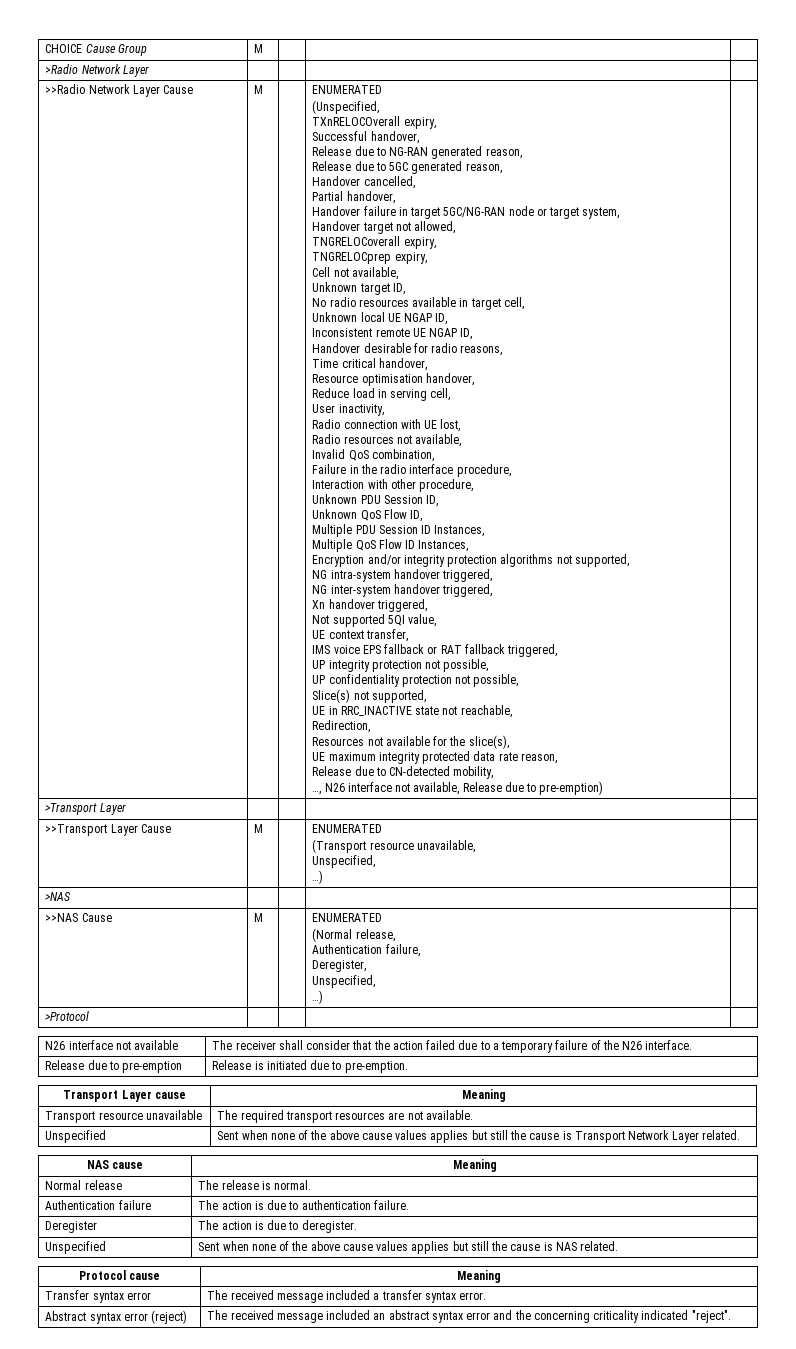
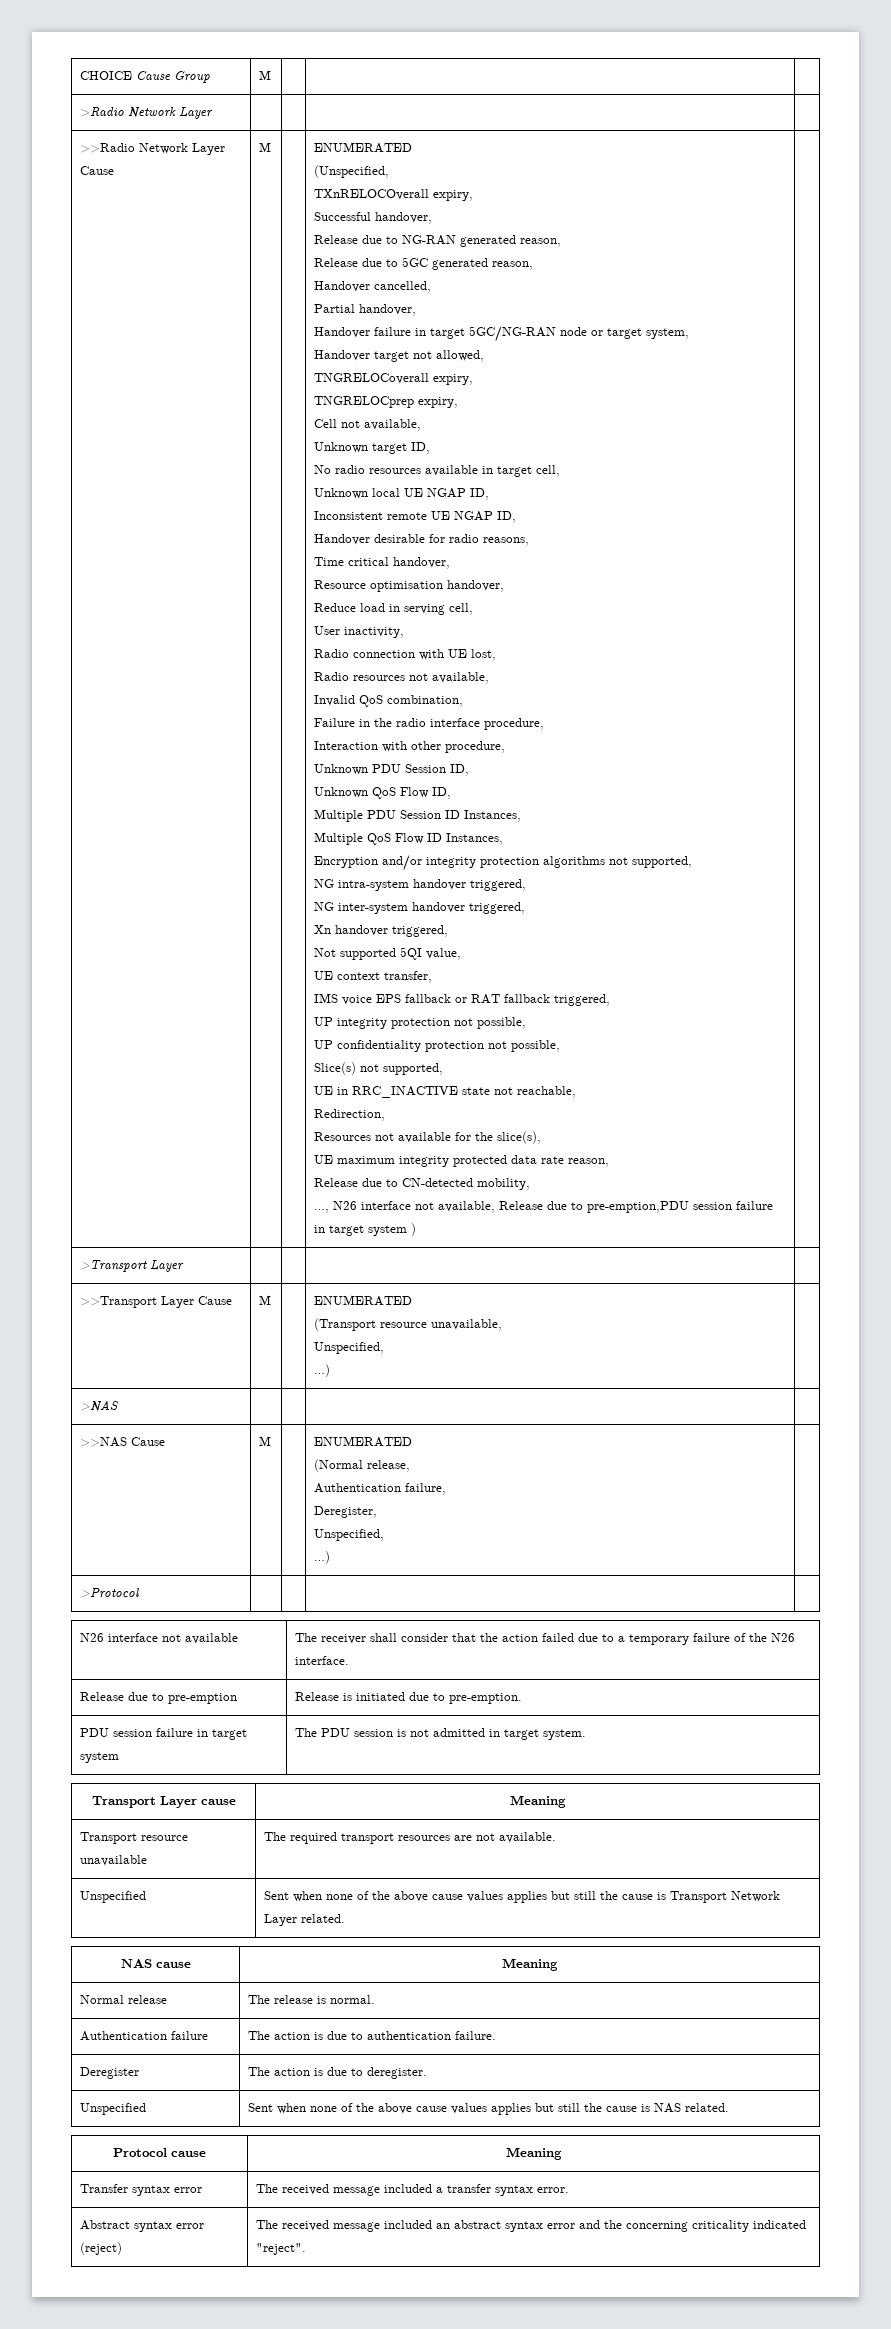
[539,781,604,795] pre-emption) -> [586,1201,773,1213] [313,1223,416,1236] pre-emption,PDU session failure in target system )
(408, 1067) none -> [79,1728,247,1740] [79,1752,119,1763] [294,1728,586,1740] // PDU session failure in target system | The PDU session is not admitted in target system.

